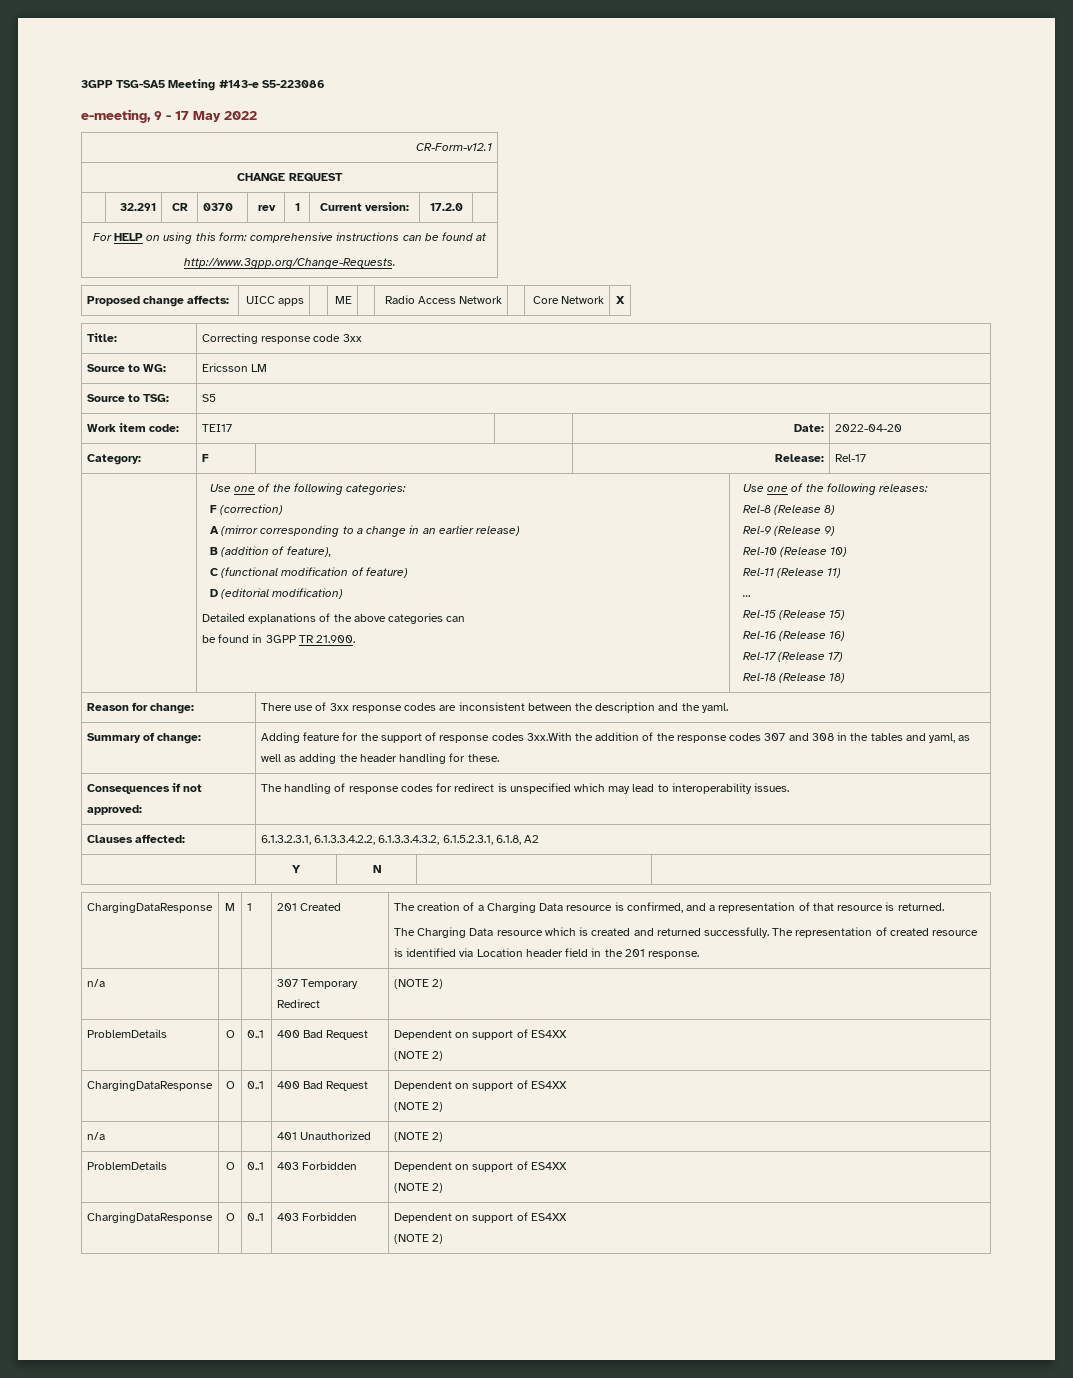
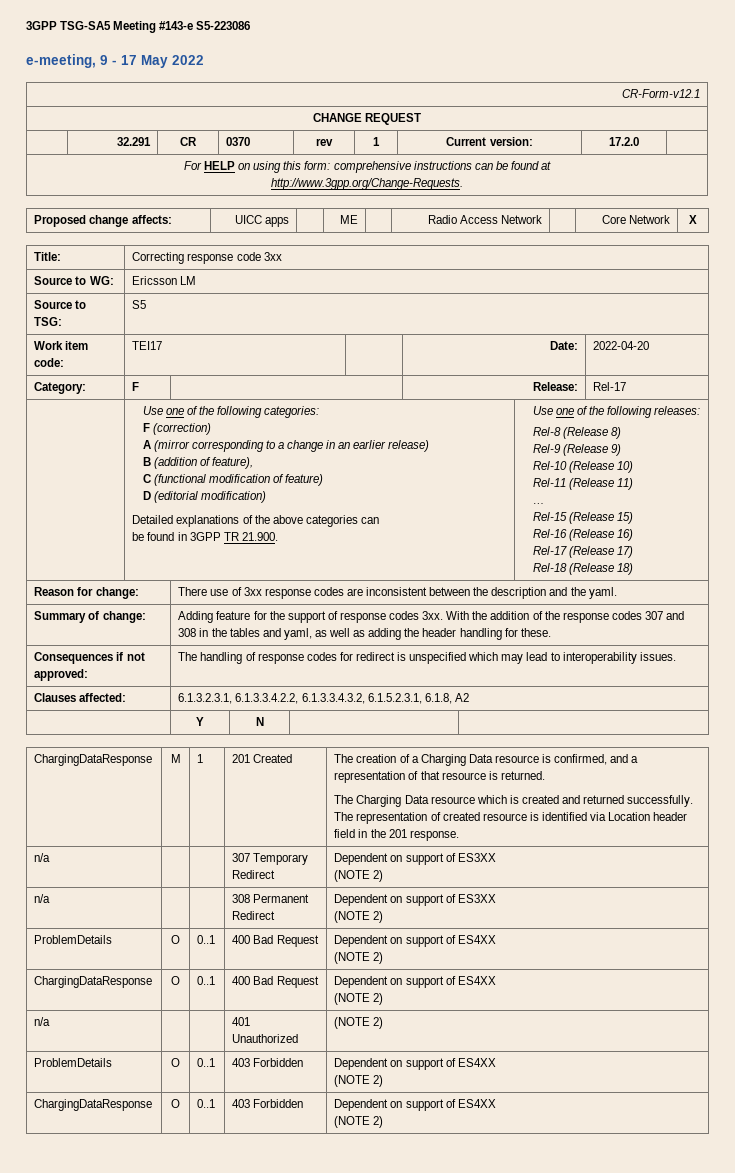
[526,732,572,741] 3xx.With -> [422,611,470,620] 3xx. With
(320, 1003) none -> [334,853,496,865] [334,870,384,882] [34,894,51,903] [232,894,310,903] [232,911,276,920] [334,894,496,906] Dependent on support of ES3XX // (NOTE 2) // n/a | | | 308 Permanent Redirect | Dependent on support of ES3XX //

